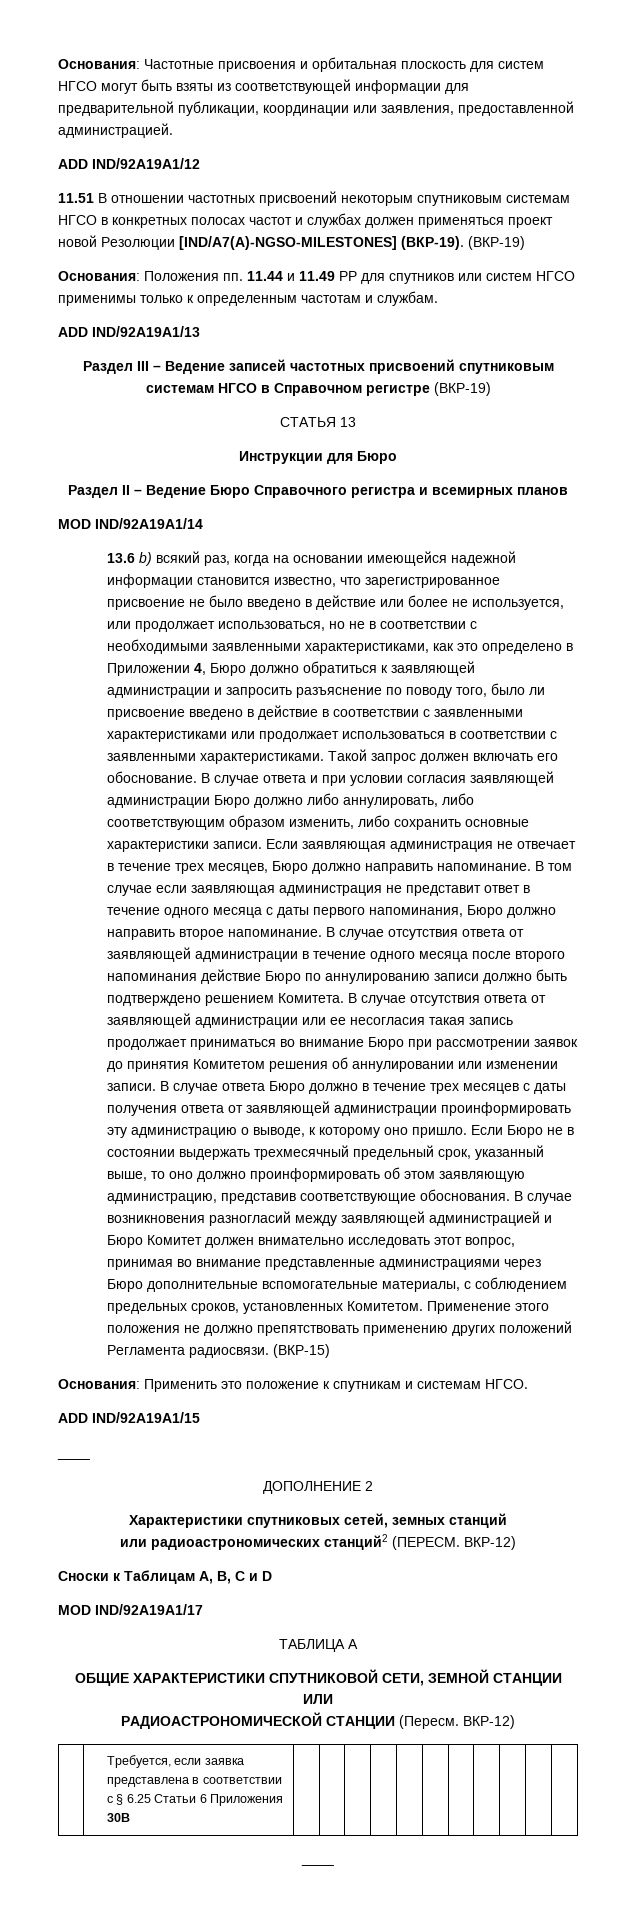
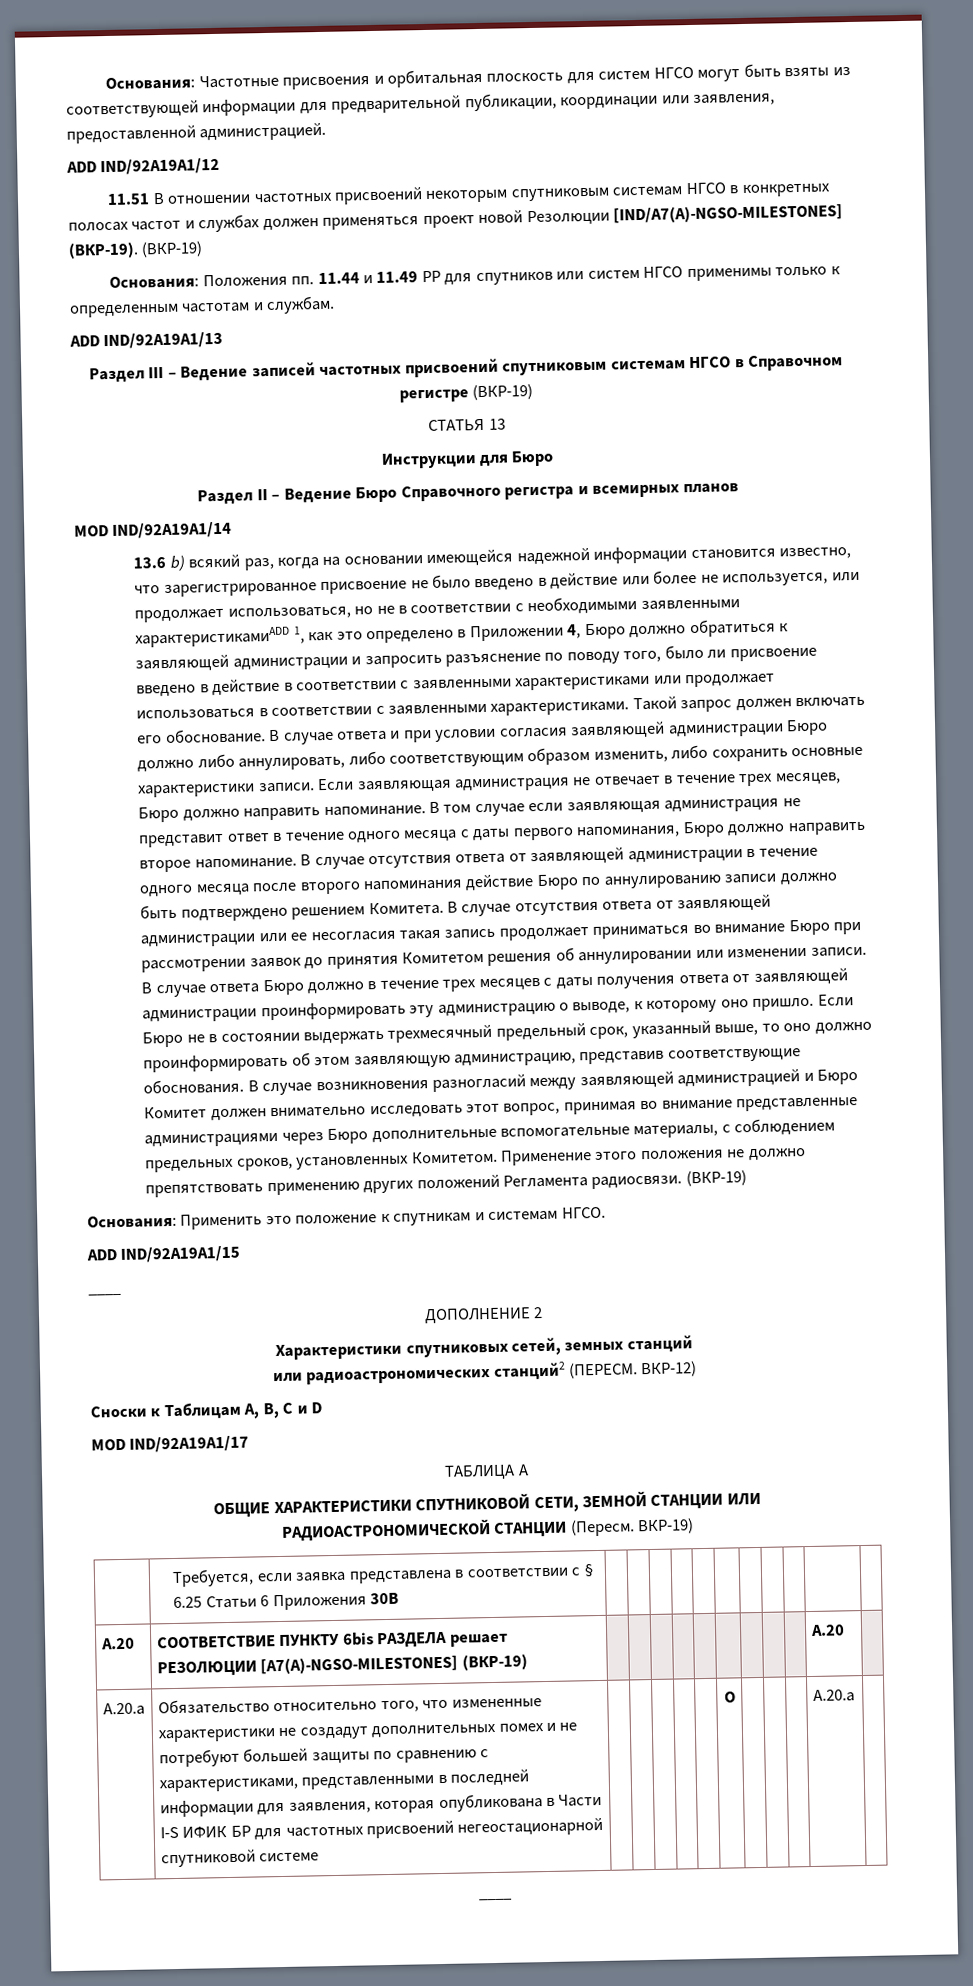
[304,643,429,654] характеристиками, -> [135,626,305,648] характеристикамиADD 1,
[272,1344,330,1358] (ВКР-15) -> [685,1170,747,1187] (ВКР-19)
[463,1715,515,1729] ВКР-12) -> [637,1518,695,1535] ВКР-19)
(131, 1817) none -> [100,1637,135,1650] [156,1631,508,1649] [156,1653,528,1678] [809,1624,845,1637] [102,1702,145,1716] [157,1698,542,1715] [157,1722,578,1743] [158,1747,489,1768] [158,1769,530,1793] [159,1793,603,1818] [159,1817,604,1840] [160,1849,320,1868] [723,1691,736,1703] [812,1689,855,1702] // A.20 | СООТВЕТСТВИЕ ПУНКТУ 6bis РАЗДЕЛА решает РЕЗОЛЮЦИИ [A7(A)-NGSO-MILESTONES] (ВКР-19) | | | | | | | | | | A.20 | // A.20.a | Обязательство относительно того, что измененные характеристики не создадут дополнительных помех и не потребуют большей защиты по сравнению с характеристиками, представленными в последней информации для заявления, которая опубликована в Части I-S ИФИК БР для частотных присвоений негеостационарной спутниковой системе | | | | | | O | | | | A.20.a |

